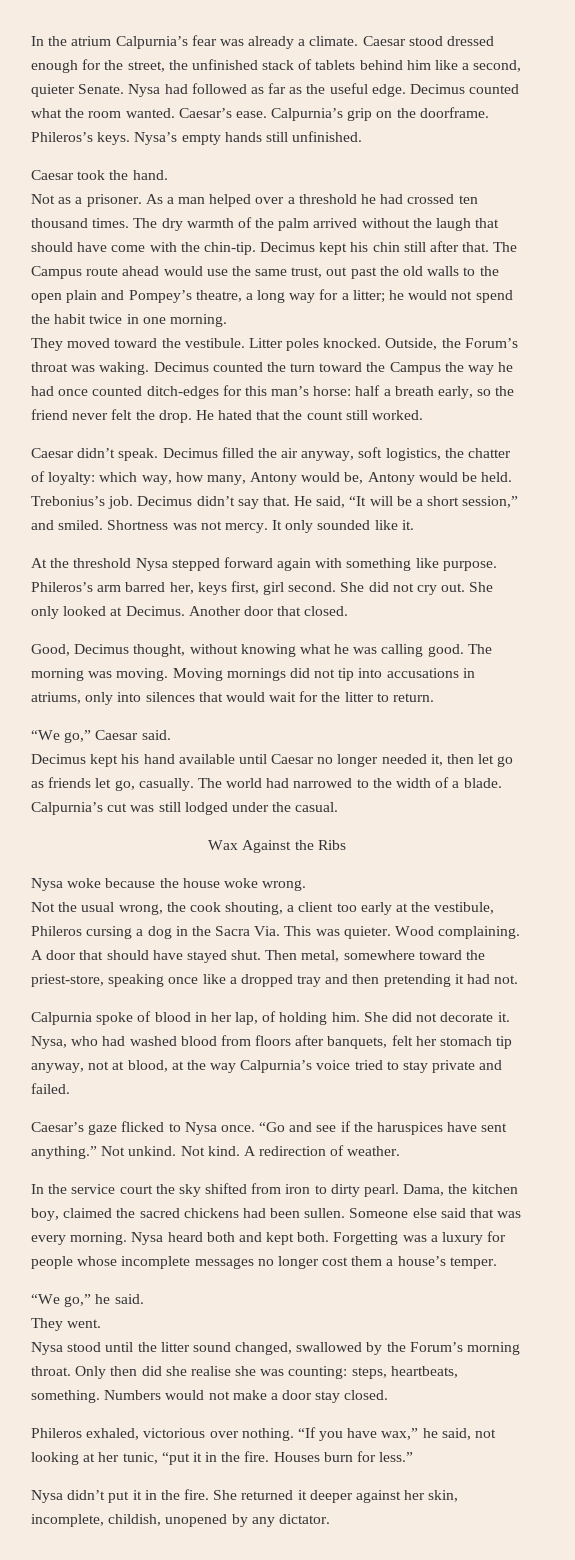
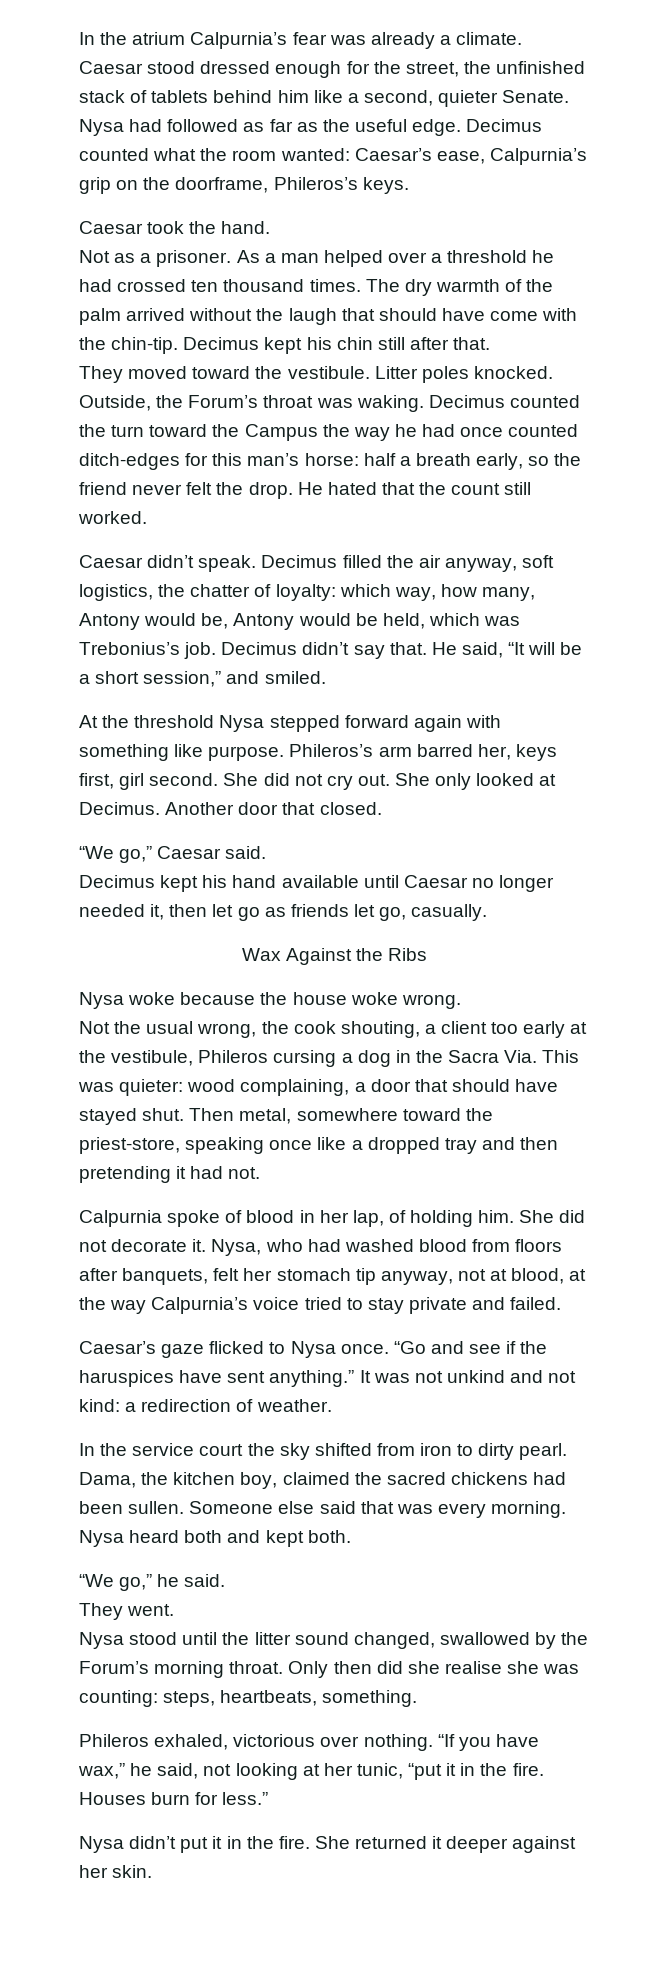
[125,108,267,118] wanted. Caesar’s ease. -> [280,148,485,164] wanted: Caesar’s ease,
[419,107,489,118] doorframe. -> [175,177,269,193] doorframe,
[134,131,363,145] Nysa’s empty hands still unfinished. -> (409, 185) none
[493,242,518,252] [31,266,499,279] [31,289,513,303] [31,314,227,327] The Campus route ahead would use the same trust, out past the old walls to the open plain and Pompey’s theatre, a long way for a litter; he would not spend the habit twice in one morning. -> (491, 343) none
[481,472,513,482] held. -> [382,613,521,629] held, which was
[107,520,414,533] Shortness was not mercy. It only sounded like it. -> (326, 677) none
[31,644,492,657] [31,668,475,681] [31,691,435,705] // Good, Decimus thought, without knowing what he was calling good. The morning was moving. Moving mornings did not tip into accusations in atriums, only into silences that would wait for the litter to return. -> (382, 808) none
[197,777,502,788] [31,802,339,815] The world had narrowed to the width of a blade. Calpurnia’s cut was still lodged under the casual. -> (488, 912) none
[343,926,521,939] [31,950,43,960] quieter. Wood complaining. A -> [119,1079,366,1096] quieter: wood complaining, a
[101,1146,256,1156] Not unkind. Not kind. A -> [359,1370,577,1383] [79,1399,137,1412] It was not unkind and not kind: a
[333,1231,507,1245] [31,1256,497,1269] Forgetting was a luxury for people whose incomplete messages no longer cost them a house’s temper. -> (351, 1536) none
[104,1390,389,1403] Numbers would not make a door stay closed. -> (418, 1698) none
[428,1490,459,1502] [31,1514,330,1527] skin, incomplete, childish, unopened by any dictator. -> [112,1865,153,1878] skin.

